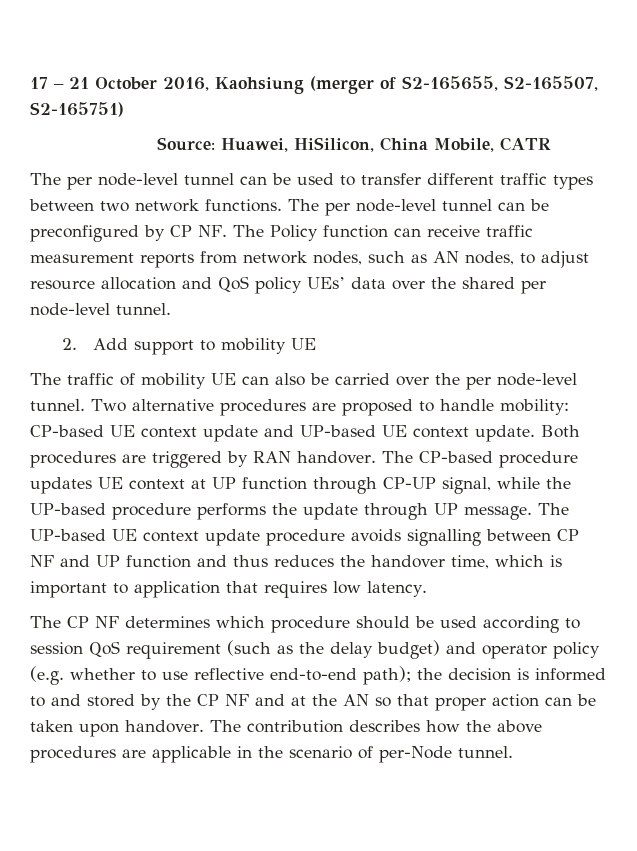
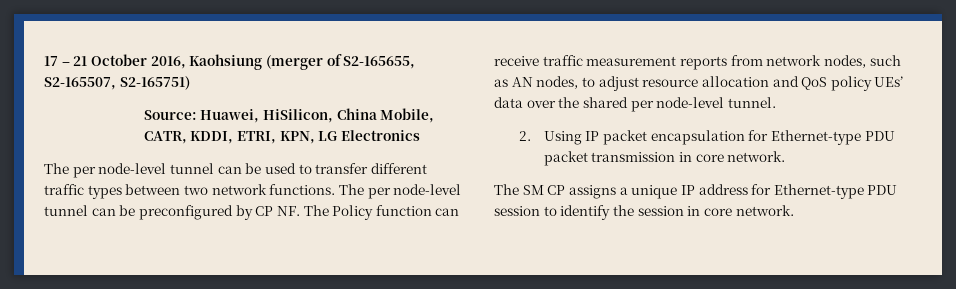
[499,137,551,151] CATR -> [143,130,420,144] CATR, KDDI, ETRI, KPN, LG Electronics
[93,338,317,355] [30,373,577,390] [30,399,569,416] [30,425,580,442] [30,451,578,468] [30,477,571,494] [30,503,569,520] [30,529,579,546] [30,555,562,569] [30,581,427,598] [30,616,580,633] [30,640,600,659] [30,666,606,685] [30,694,596,711] [30,720,542,737] [30,746,513,763] Add support to mobility UE // The traffic of mobility UE can also be carried over the per node-level tunnel. Two alternative procedures are proposed to handle mobility: CP-based UE context update and UP-based UE context update. Both procedures are triggered by RAN handover. The CP-based procedure updates UE context at UP function through CP-UP signal, while the UP-based procedure performs the update through UP message. The UP-based UE context update procedure avoids signalling between CP NF and UP function and thus reduces the handover time, which is important to application that requires low latency. // The CP NF determines which procedure should be used according to session QoS requirement (such as the delay budget) and operator policy (e.g. whether to use reflective end-to-end path); the decision is informed to and stored by the CP NF and at the AN so that proper action can be taken upon handover. The contribution describes how the above procedures are applicable in the scenario of per-Node tunnel. -> [543,130,895,145] [543,151,786,166] [494,184,898,199] [494,205,794,220] Using IP packet encapsulation for Ethernet-type PDU packet transmission in core network. // The SM CP assigns a unique IP address for Ethernet-type PDU session to identify the session in core network.

